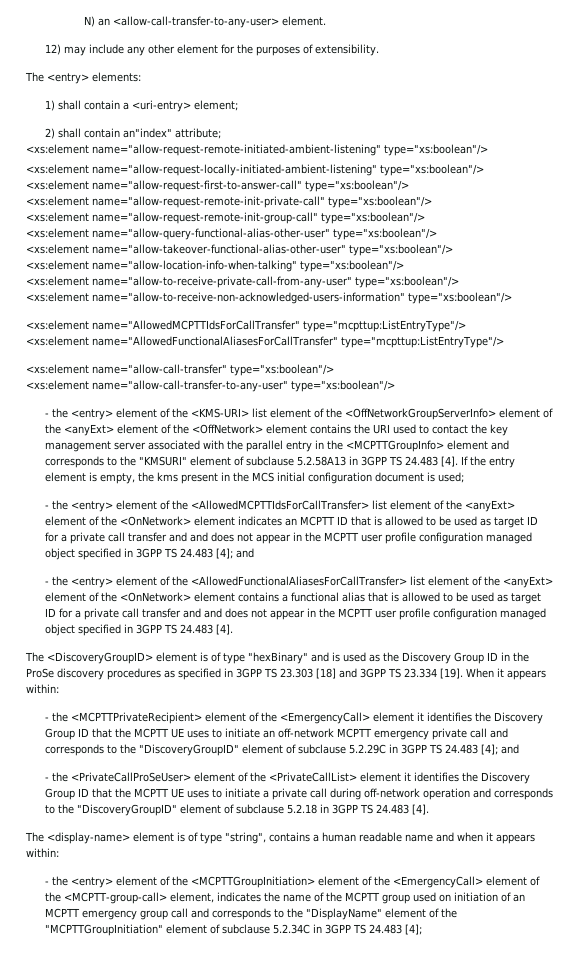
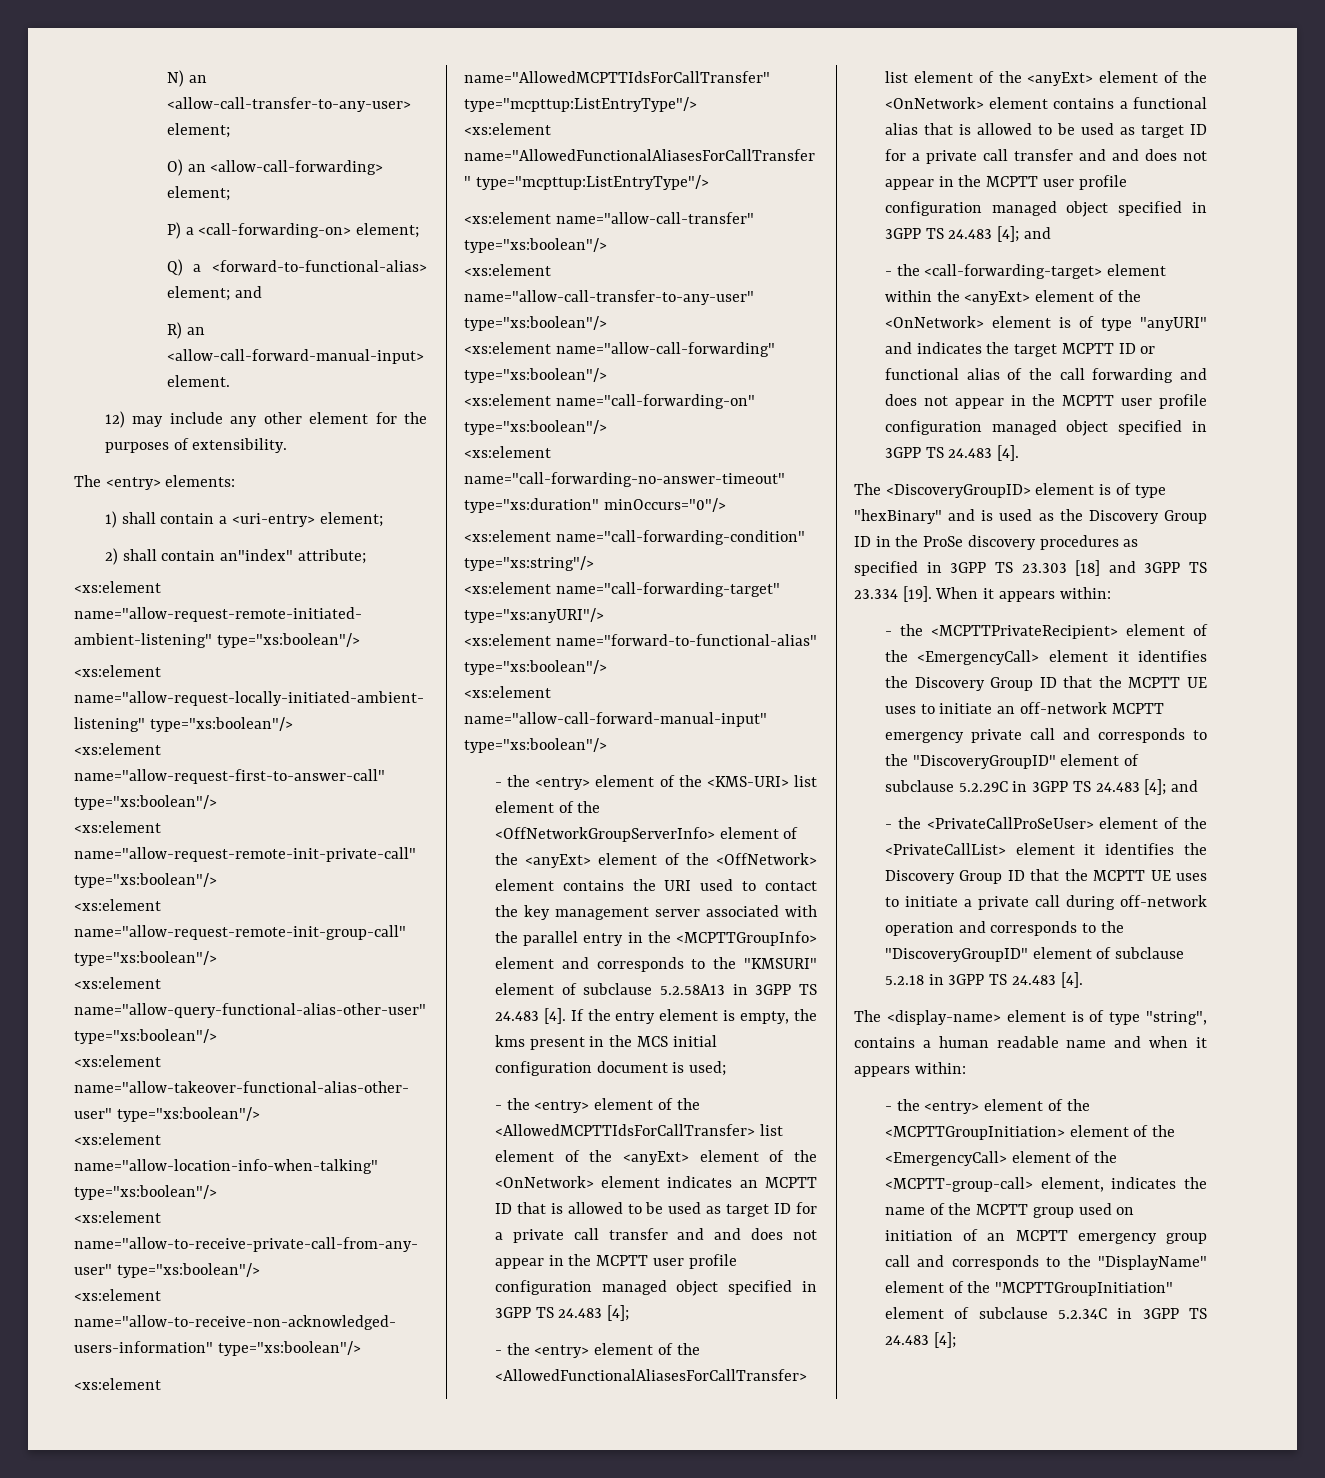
(280, 22) none -> [166,123,230,138] [166,159,384,176] [166,186,230,201] [166,222,420,239] [166,259,427,276] [166,286,262,301] [166,322,205,339] [166,349,424,364] element; // O) an <allow-call-forwarding> element; // P) a <call-forwarding-on> element; // Q) a <forward-to-functional-alias> element; and // R) an <allow-call-forward-manual-input>
(395, 386) none -> [464,342,775,357] [464,368,607,383] [464,394,755,409] [464,420,607,435] [464,446,551,458] [464,472,785,487] [464,498,726,513] [464,530,805,545] [464,556,594,571] [464,582,780,597] [464,608,604,623] [464,634,817,646] [464,660,607,675] [464,686,551,698] [464,712,767,727] [464,738,607,753] // <xs:element name="allow-call-forwarding" type="xs:boolean"/> // <xs:element name="call-forwarding-on" type="xs:boolean"/> // <xs:element name="call-forwarding-no-answer-timeout" type="xs:duration" minOccurs="0"/> // <xs:element name="call-forwarding-condition" type="xs:string"/> // <xs:element name="call-forwarding-target" type="xs:anyURI"/> // <xs:element name="forward-to-functional-alias" type="xs:boolean"/> // <xs:element name="allow-call-forward-manual-input" type="xs:boolean"/>
[236,548,255,558] and -> (630, 1313) none
(214, 629) none -> [997,226,1051,242] [884,264,1167,279] [884,290,1141,305] [884,316,1207,331] [884,342,1156,357] [884,368,1207,383] [884,394,1207,409] [884,420,1207,436] [884,447,993,458] [4]; and // - the <call-forwarding-target> element within the <anyExt> element of the <OnNetwork> element is of type "anyURI" and indicates the target MCPTT ID or functional alias of the call forwarding and does not appear in the MCPTT user profile configuration managed object specified in 3GPP TS 24.483

